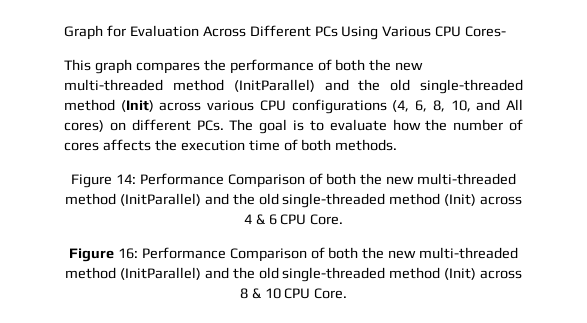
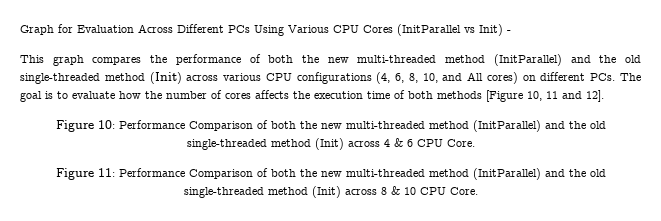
[465,26,507,37] Cores- -> [363,24,511,36] Cores (InitParallel vs Init) -
[335,139,398,151] [70,174,136,188] methods. // Figure 14: -> [437,90,604,102] [55,120,115,132] methods [Figure 10, 11 and 12]. // Figure 10:
[117,248,138,259] 16: -> [97,168,115,177] 11:

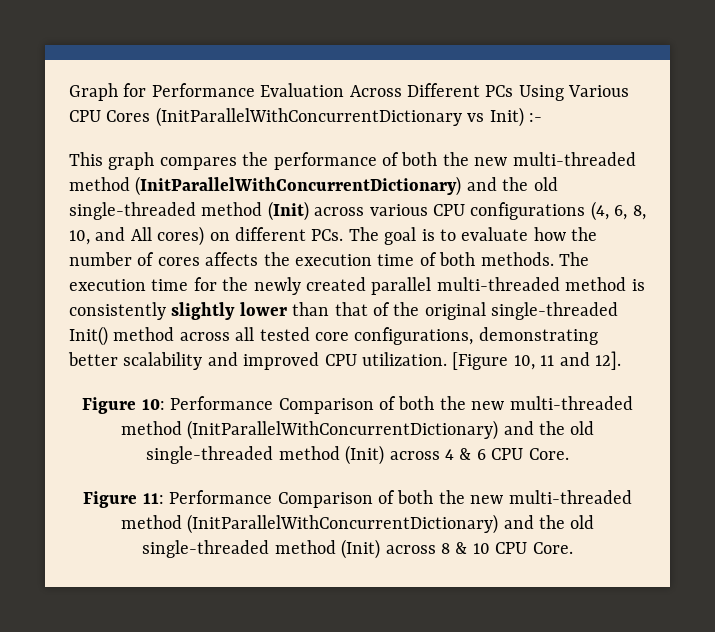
(73, 28) none -> [151,83,255,97] Performance
[397,24,461,36] (InitParallel -> [155,107,462,127] (InitParallelWithConcurrentDictionary
[507,30,511,33] - -> [529,113,542,122] :-
[493,54,562,66] (InitParallel) -> [135,176,462,196] (InitParallelWithConcurrentDictionary)
[437,91,482,99] methods -> [480,252,589,266] [69,277,645,295] [69,302,619,320] [69,326,598,346] [68,352,447,370] methods. The execution time for the newly created parallel multi-threaded method is consistently slightly lower than that of the original single-threaded Init() method across all tested core configurations, demonstrating better scalability and improved CPU utilization.
[472,120,541,132] (InitParallel) -> [187,420,499,440] (InitParallelWithConcurrentDictionary)
[472,168,541,180] (InitParallel) -> [187,514,499,534] (InitParallelWithConcurrentDictionary)

